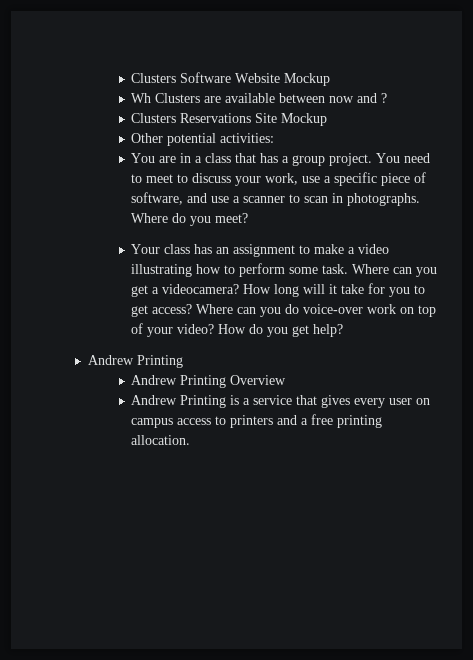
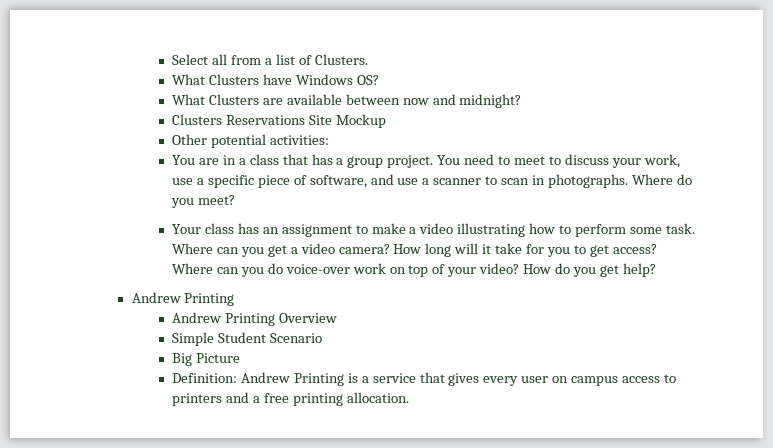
[131,72,331,86] [131,93,152,103] Clusters Software Website Mockup // Wh -> [172,54,368,65] [172,74,379,85] [172,94,206,105] Select all from a list of Clusters. // What Clusters have Windows OS? // What
[381,93,388,103] ? -> [459,94,522,108] midnight?
[162,284,240,294] videocamera? -> [300,243,390,254] video camera?
(287, 380) none -> [172,332,322,346] [172,353,240,366] [172,373,238,383] Simple Student Scenario // Big Picture // Definition:

